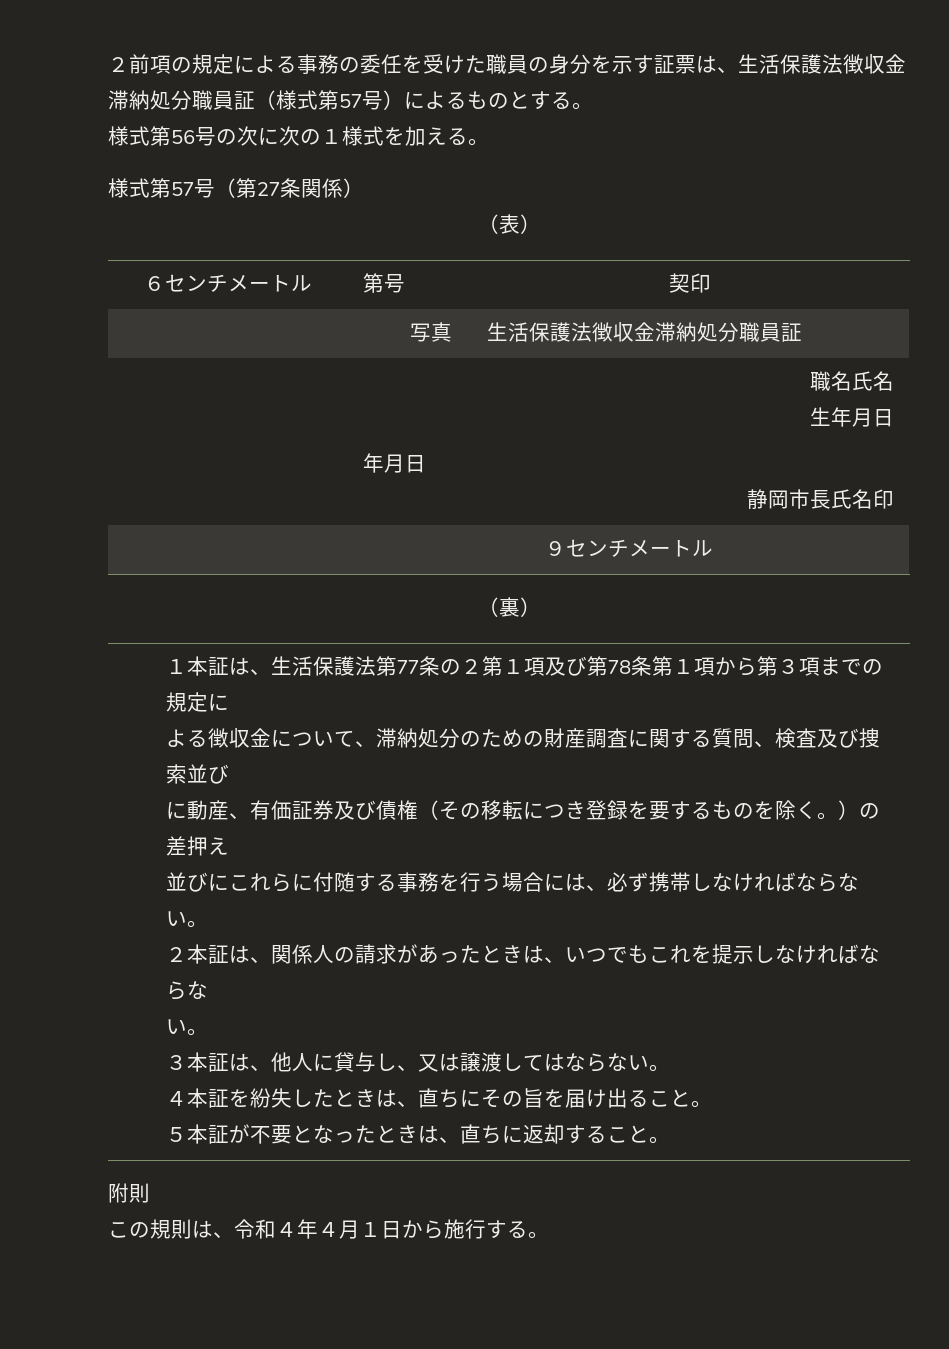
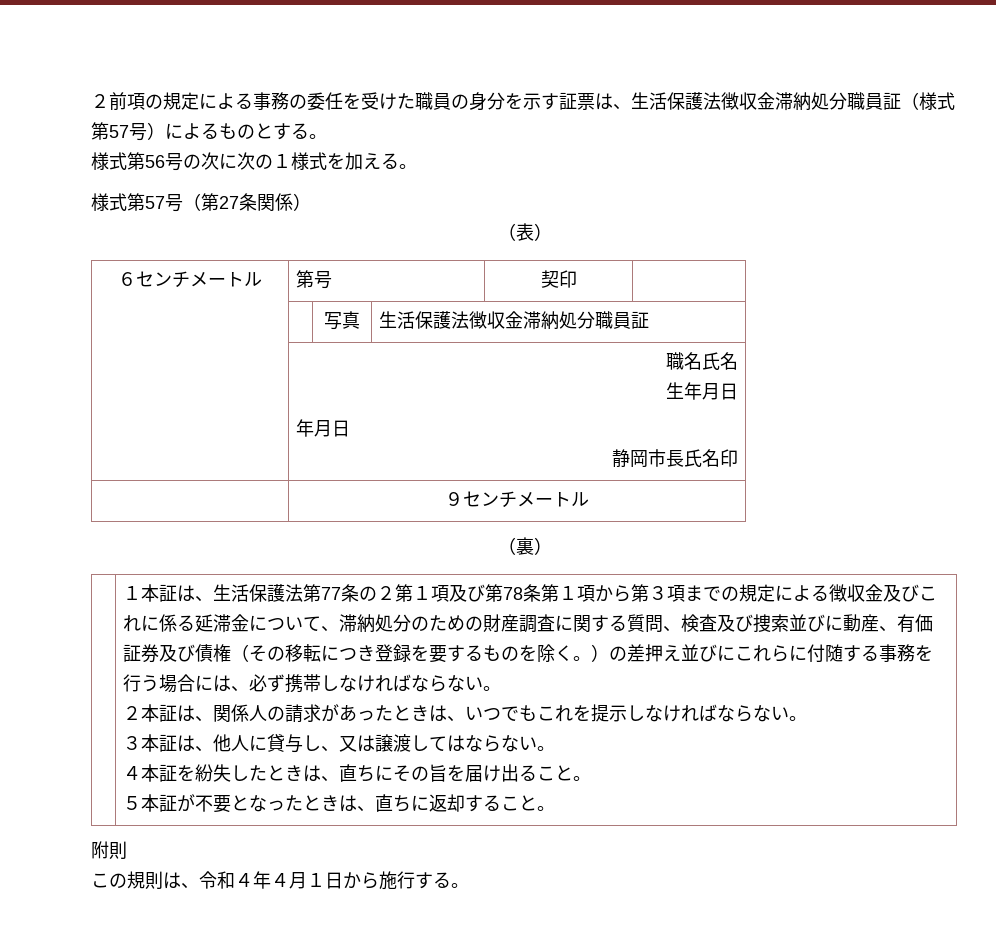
(229, 702) // -> (793, 593) none
(271, 737) none -> [882,584,937,602] [122,614,249,633] 及びこれに係る延滞金
(229, 774) // -> (825, 623) none
(229, 846) // -> (681, 653) none
(208, 990) // -> (771, 713) none

